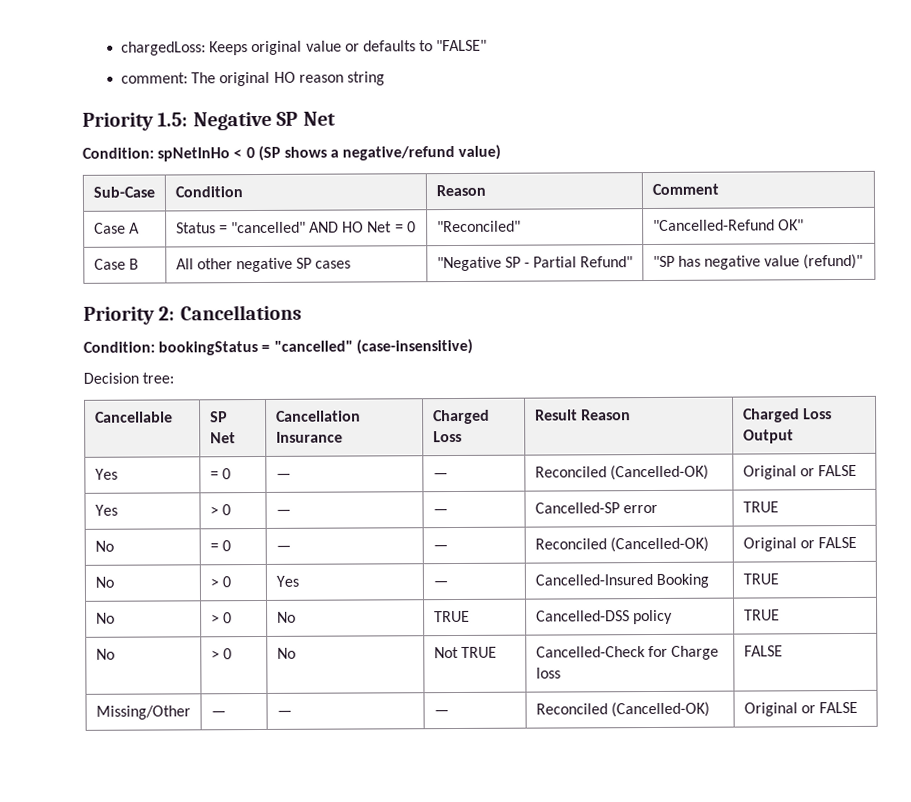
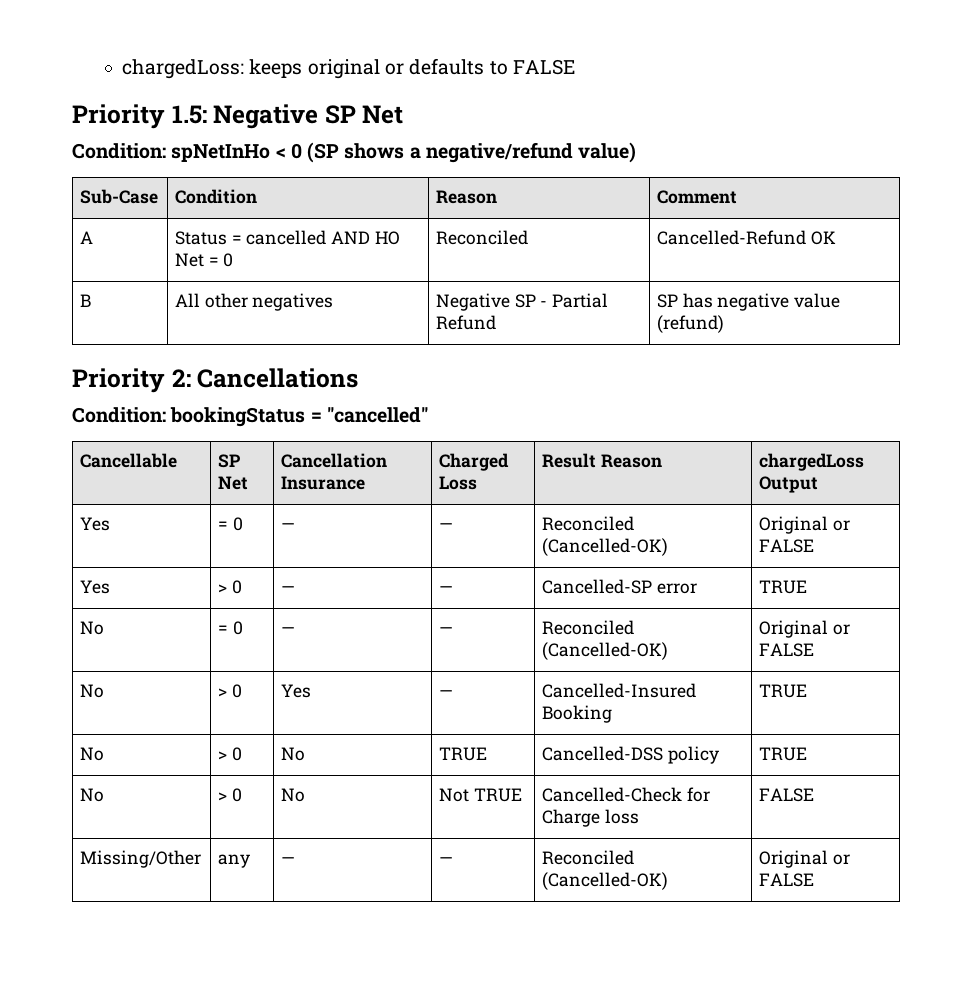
[209,39,488,56] [121,71,386,87] Keeps original value or defaults to "FALSE" // comment: The original HO reason string -> [249,58,575,79] keeps original or defaults to FALSE
[93,222,126,234] Case -> (738, 197) none
[230,221,306,234] "cancelled" -> [246,230,327,245] cancelled
[436,220,521,233] [652,219,804,232] [93,258,126,270] "Reconciled" | "Cancelled-Refund OK" // Case -> [436,230,529,245] [657,230,836,245] Reconciled | Cancelled-Refund OK //
[235,257,352,273] [436,256,502,272] negative SP cases | "Negative -> [252,293,334,311] [436,293,511,311] negatives | Negative
[580,256,634,268] [652,255,675,268] Refund" | "SP -> [436,315,497,330] [657,294,679,308] Refund | SP
[803,253,864,270] (refund)" -> [657,315,725,333] (refund)
[355,338,473,355] [83,372,175,384] (case-insensitive) // Decision tree: -> (428, 415) none
[742,408,832,423] Charged Loss -> [759,453,865,471] chargedLoss
[210,711,226,717] — -> [218,854,251,868] any

